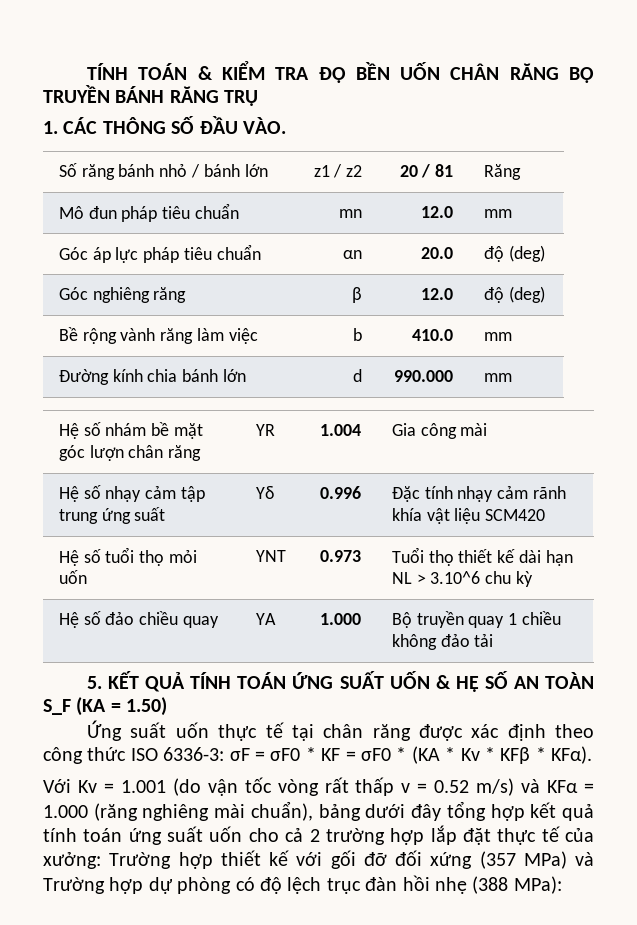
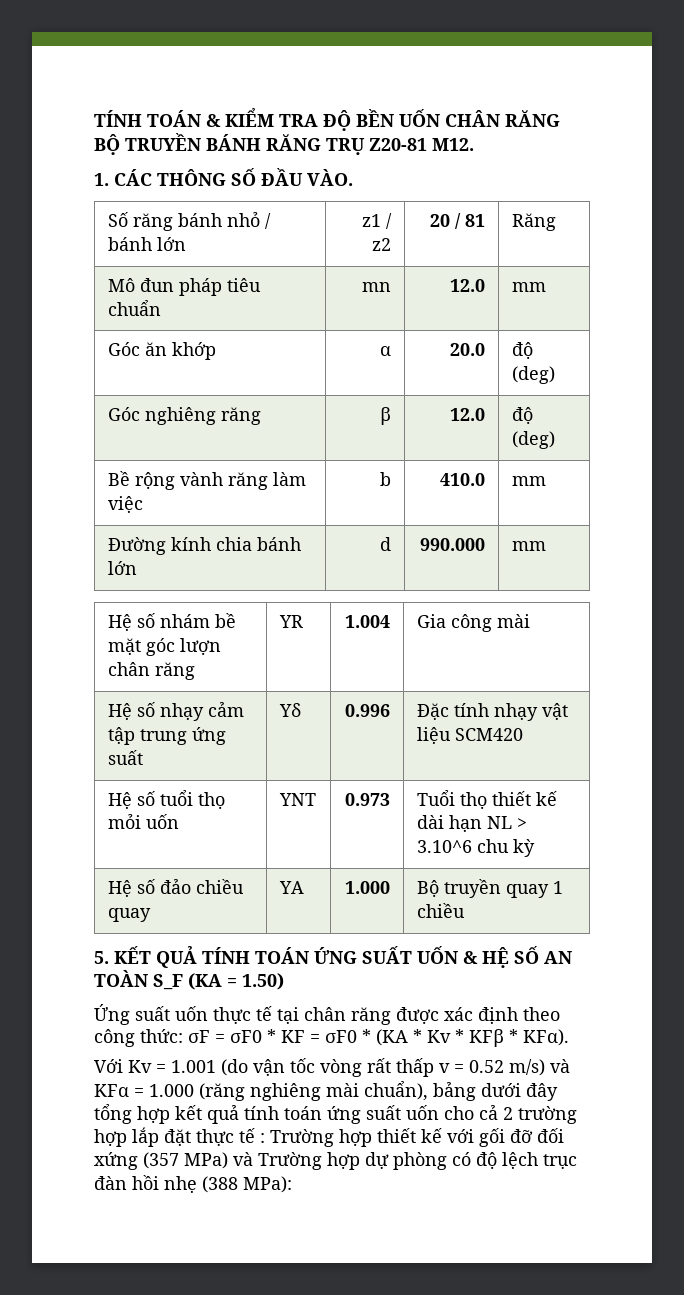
(259, 98) none -> [369,138,474,151] Z20-81 M12.
[92,244,261,263] [343,250,363,259] áp lực pháp tiêu chuẩn | αn -> [144,342,216,360] [380,346,392,356] ăn khớp | α
[497,486,567,499] [391,508,422,521] cảm rãnh khía -> (538, 712) none
[391,634,494,650] không đảo tải -> (465, 910) none
[87,747,225,761] thức ISO 6336-3: -> [140,1029,183,1043] thức:
[564,828,594,842] [43,852,101,869] của xưởng: -> [260,1133,265,1143] :

